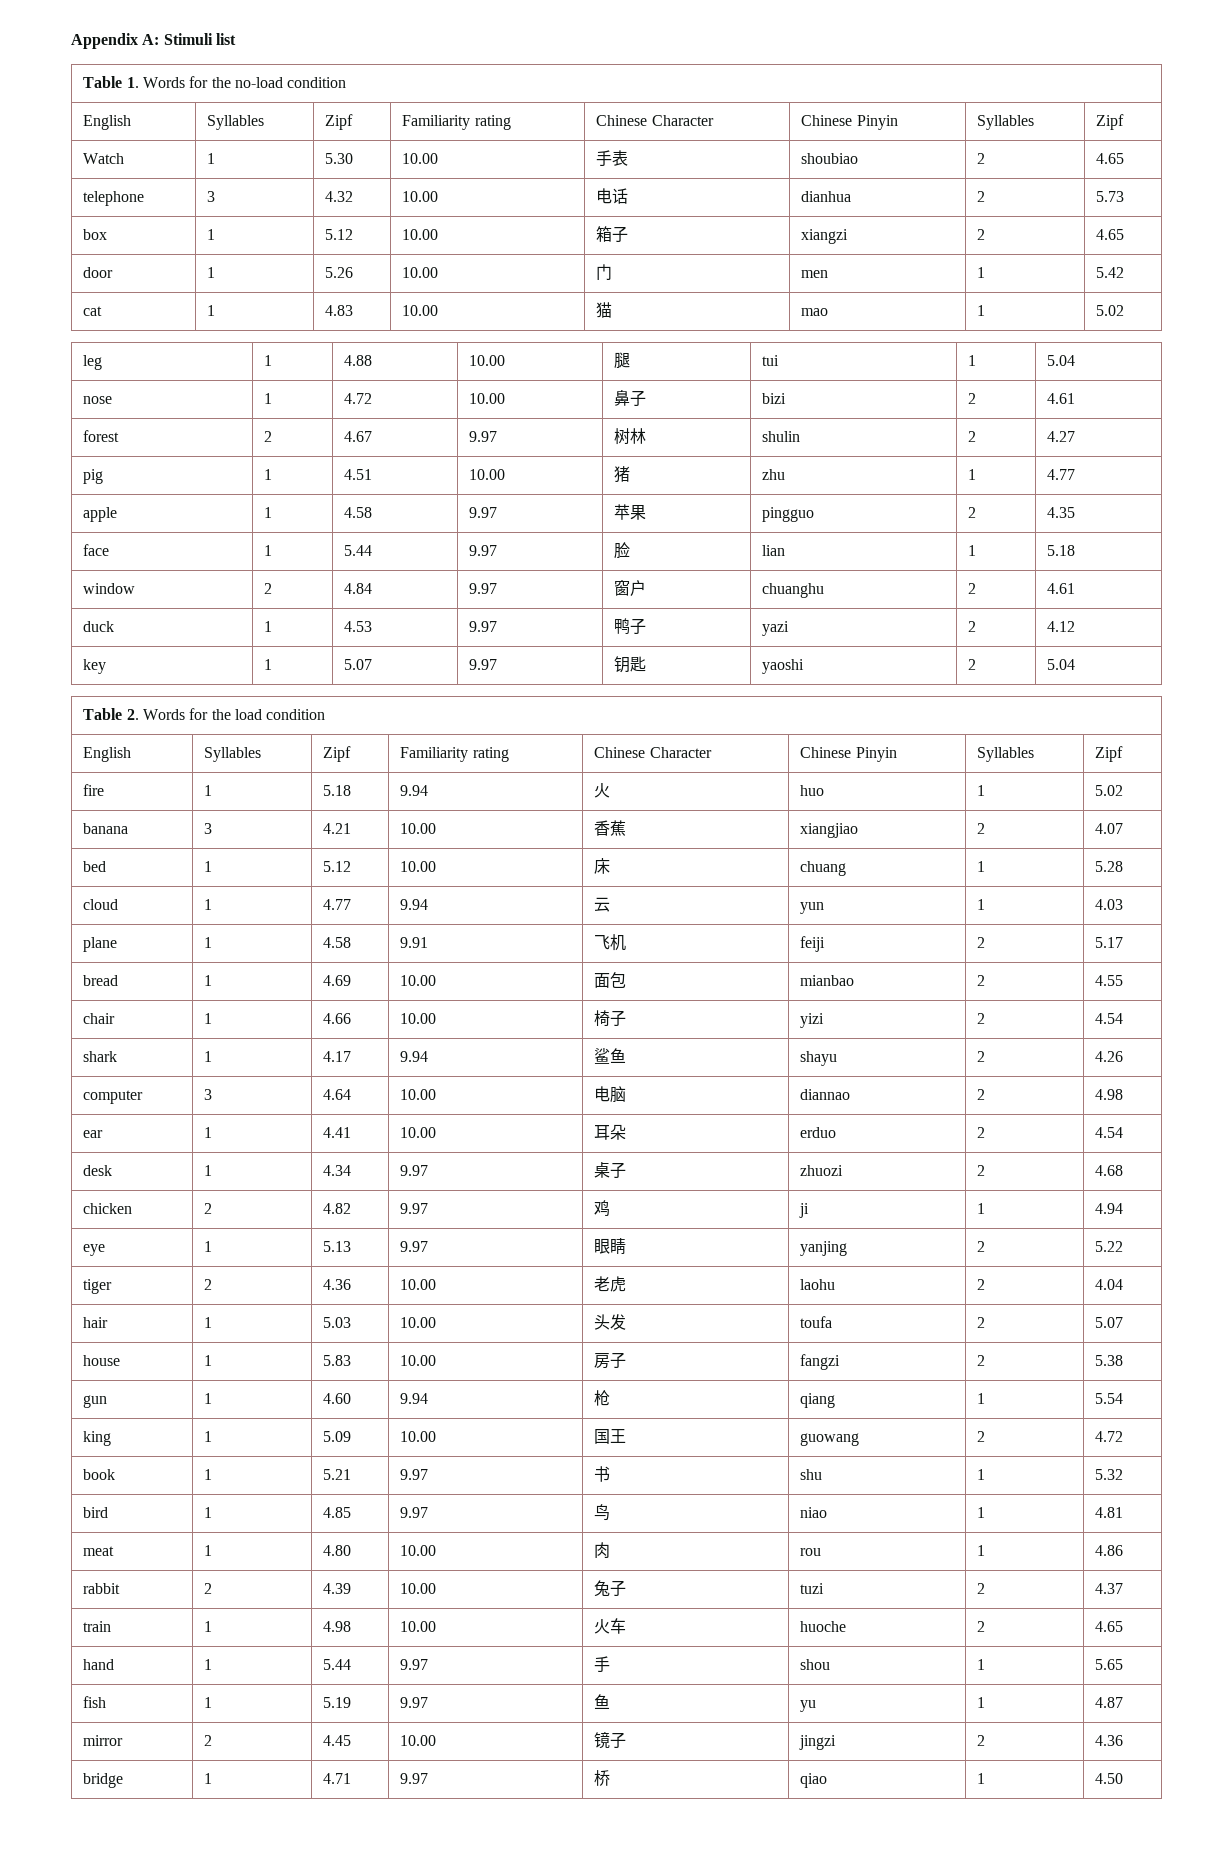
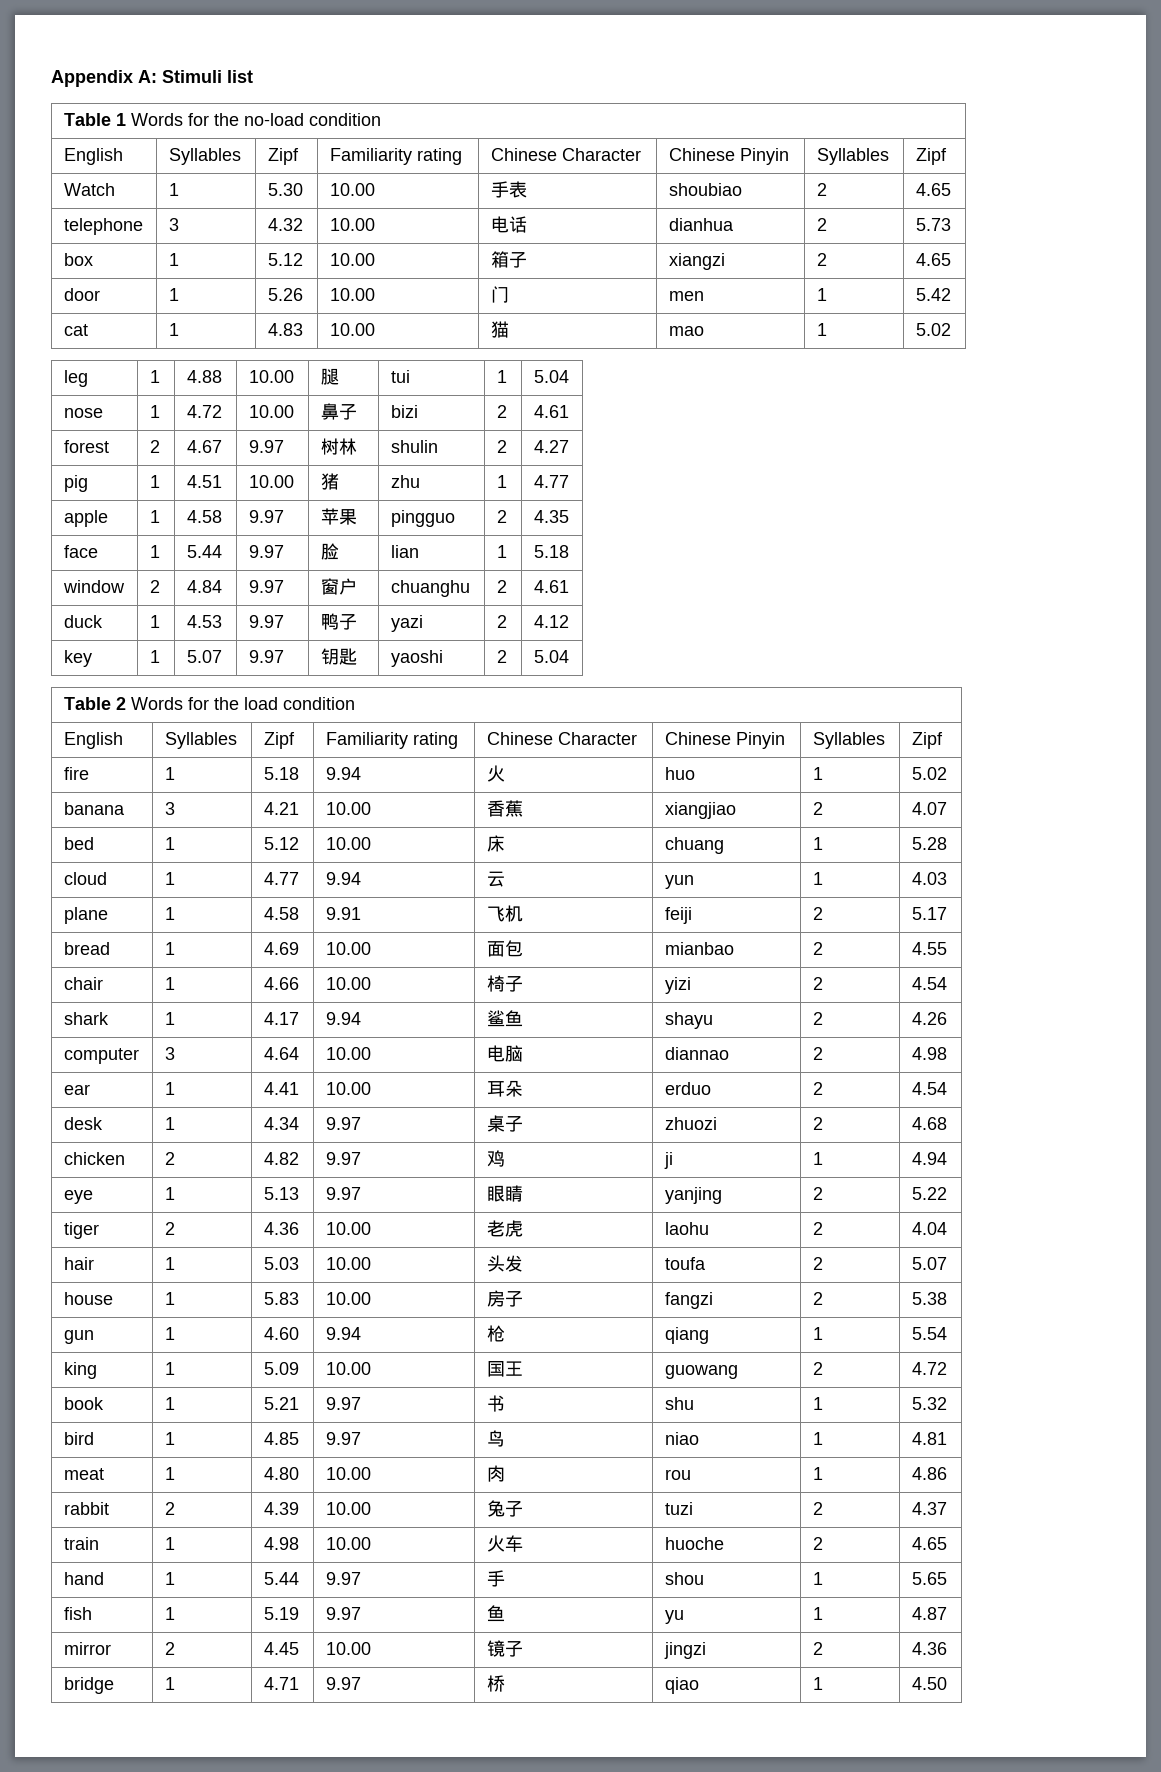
[126,77,139,88] 1. -> [115,113,126,126] 1
[126,709,139,720] 2. -> [115,697,126,710] 2

